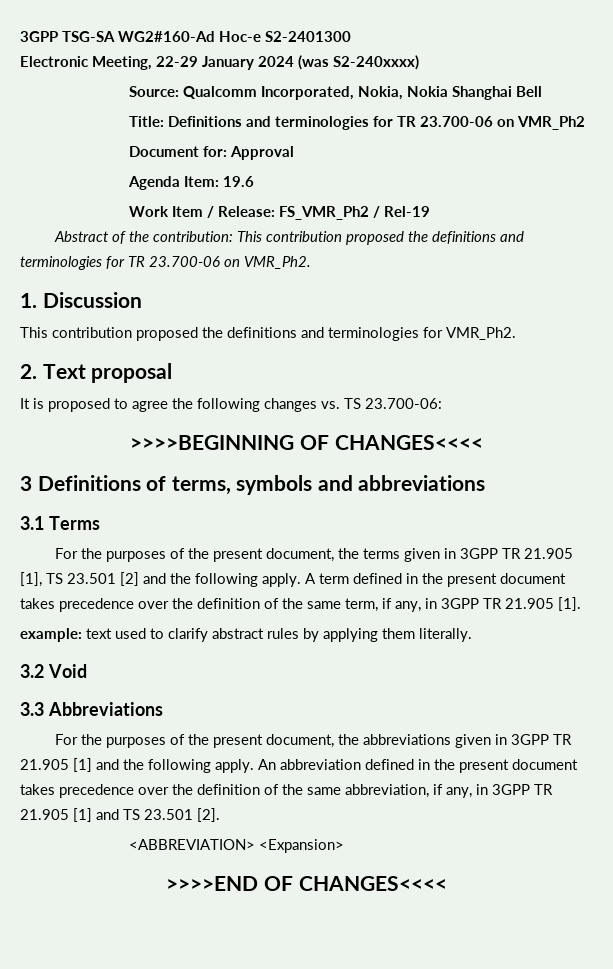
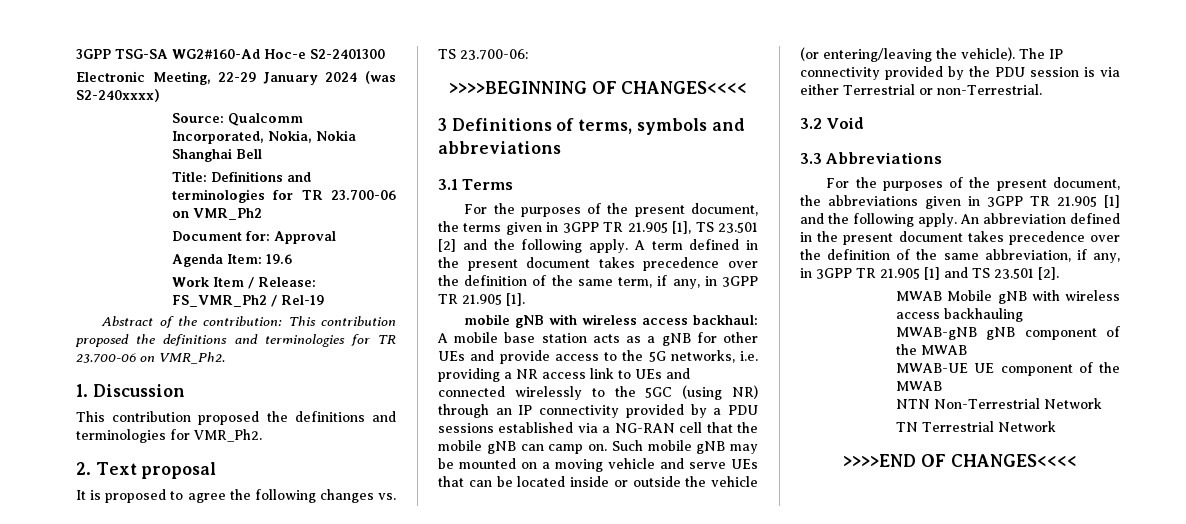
[20,628,472,642] example: text used to clarify abstract rules by applying them literally. -> [464,314,758,328] [437,332,758,346] [438,350,758,364] [438,368,690,382] [438,385,758,400] [438,404,758,418] [438,422,758,433] [438,440,758,454] [438,458,758,472] [438,476,758,487] [800,47,1063,62] [800,66,1120,80] [800,84,1042,95] mobile gNB with wireless access backhaul: A mobile base station acts as a gNB for other UEs and provide access to the 5G networks, i.e. providing a NR access link to UEs and connected wirelessly to the 5GC (using NR) through an IP connectivity provided by a PDU sessions established via a NG-RAN cell that the mobile gNB can camp on. Such mobile gNB may be mounted on a moving vehicle and serve UEs that can be located inside or outside the vehicle (or entering/leaving the vehicle). The IP connectivity provided by the PDU session is via either Terrestrial or non-Terrestrial.
[128,839,344,853] <ABBREVIATION> <Expansion> -> [896,290,1120,304] [896,308,1023,322] [896,326,1120,340] [896,344,967,355] [896,362,1120,376] [896,381,942,391] [896,398,1102,409] [896,421,1056,432] MWAB Mobile gNB with wireless access backhauling // MWAB-gNB gNB component of the MWAB // MWAB-UE UE component of the MWAB // NTN Non-Terrestrial Network // TN Terrestrial Network

